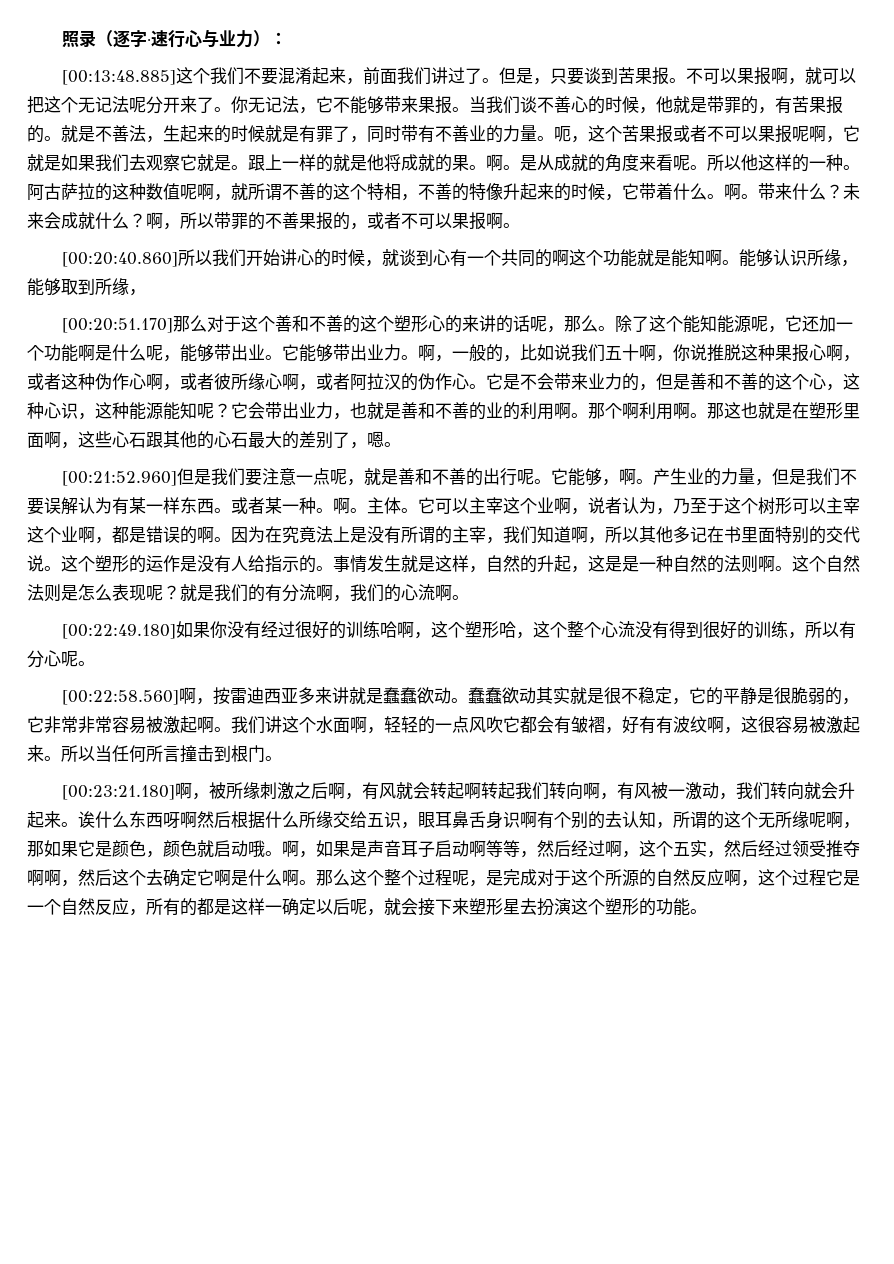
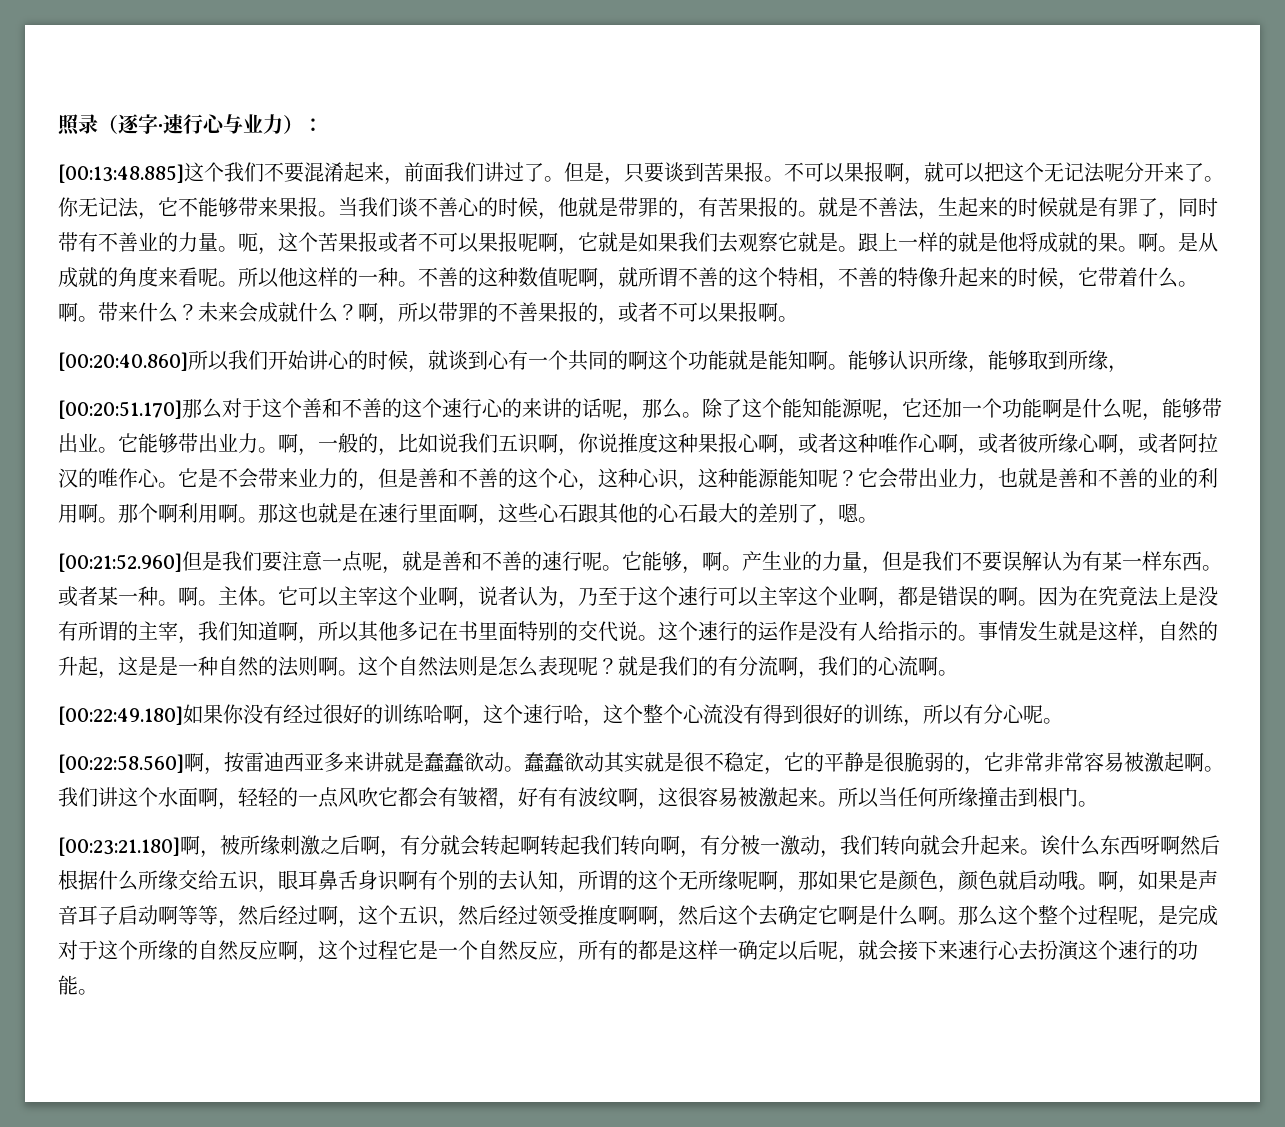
[27,183,95,201] 阿古萨拉 -> [418,267,458,287] 不善
[394,315,429,332] 塑形 -> [442,398,482,418] 速行
[622,344,639,361] 十 -> [518,433,539,454] 识
[724,344,741,361] 脱 -> [638,432,658,453] 度
[95,373,112,390] 伪 -> [878,433,898,453] 唯
[418,373,435,390] 伪 -> [98,468,118,488] 唯
[809,402,843,419] 塑形 -> [378,503,418,523] 速行
[483,468,501,485] 出 -> [542,551,562,571] 速
[758,497,792,515] 树形 -> [678,586,718,606] 速行
[95,555,129,572] 塑形 -> [698,621,738,641] 速行
[465,621,500,638] 塑形 -> [523,704,563,724] 速行
[163,746,180,762] 言 -> [958,787,978,807] 缘
[379,783,397,799] 风 -> [420,835,440,855] 分
[634,783,652,799] 风 -> [720,835,740,855] 分
[690,840,707,857] 实 -> [418,905,439,926] 识
[843,840,860,858] 夺 -> [598,904,618,925] 度
[622,869,639,887] 源 -> [158,940,178,960] 缘
[469,898,520,915] 塑形星 -> [958,940,1020,960] 速行心
[605,898,639,915] 塑形 -> [1118,940,1158,960] 速行

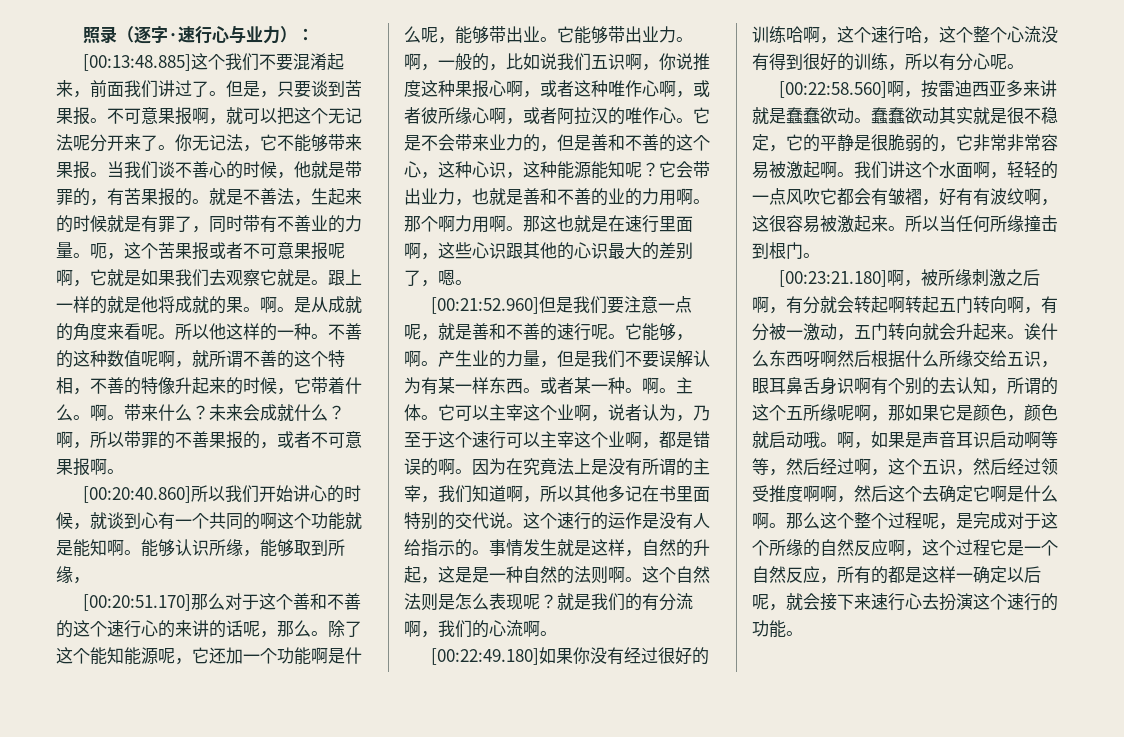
[824,163,845,183] 以 -> [141,107,158,124] 意
[458,233,479,253] 以 -> [277,242,294,259] 意
[698,303,719,323] 以 -> [345,431,362,448] 意
[1198,468,1218,488] 利 -> [642,188,659,205] 力
[178,503,198,523] 利 -> [455,215,472,232] 力
[558,503,578,523] 石 -> [489,242,506,259] 识
[678,503,698,523] 石 -> [591,242,608,259] 识
[580,835,620,855] 我们 -> [939,296,973,313] 五门
[840,835,880,855] 我们 -> [854,323,888,340] 五门
[678,870,698,890] 无 -> [786,406,803,420] 五
[98,906,118,925] 子 -> [973,431,990,448] 识

